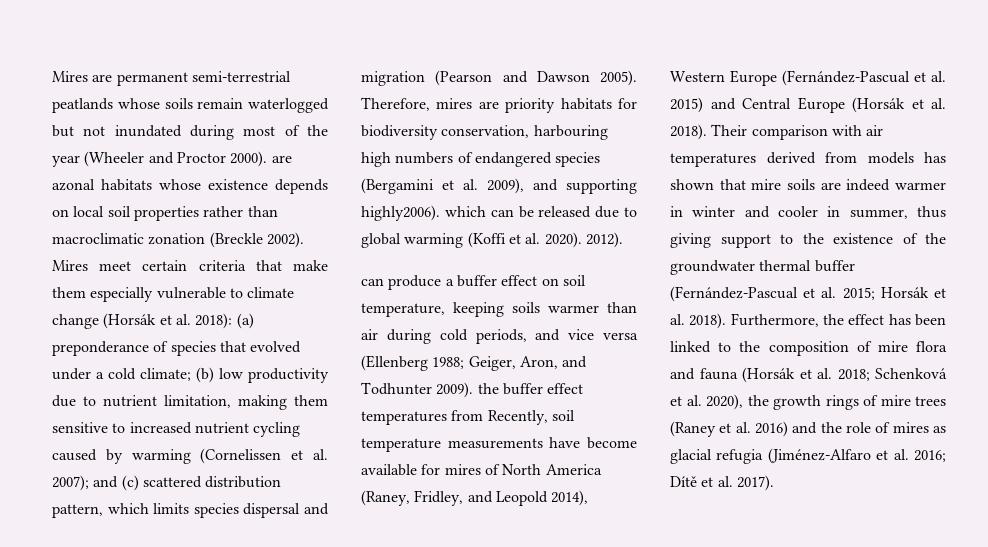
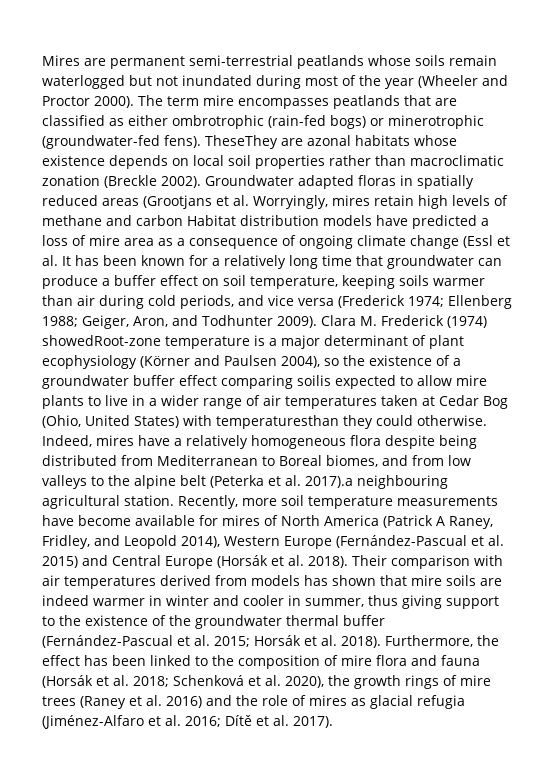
(268, 159) none -> [138,95,457,109] [42,115,484,129] [42,135,278,149] The term mire encompasses peatlands that are classified as either ombrotrophic (rain-fed bogs) or minerotrophic (groundwater-fed fens). TheseThey
[52,260,328,271] [52,287,243,302] Mires meet certain criteria that make them especially vulnerable to -> [205,175,474,189] [42,195,508,209] [42,215,489,229] [42,235,353,249] Groundwater adapted floras in spatially reduced areas (Grootjans et al. Worryingly, mires retain high levels of methane and carbon Habitat distribution models have predicted a loss of mire area as a consequence of ongoing
[103,313,254,329] [52,341,302,356] [52,367,329,383] [52,395,328,410] [52,422,301,437] [52,448,328,464] [52,475,282,491] [52,503,329,518] [361,70,637,86] [361,97,637,113] [361,125,608,140] [361,152,601,167] [361,178,637,194] [361,205,637,221] [361,232,623,248] (Horsák et al. 2018): (a) preponderance of species that evolved under a cold climate; (b) low productivity due to nutrient limitation, making them sensitive to increased nutrient cycling caused by warming (Cornelissen et al. 2007); and (c) scattered distribution pattern, which limits species dispersal and migration (Pearson and Dawson 2005). Therefore, mires are priority habitats for biodiversity conservation, harbouring high numbers of endangered species (Bergamini et al. 2009), and supporting highly2006). which can be released due to global warming (Koffi et al. 2020). 2012). // -> [463,235,510,248] [42,255,474,269] (Essl et al. It has been known for a relatively long time that groundwater
[361,355,428,371] (Ellenberg -> [338,295,512,309] (Frederick 1974; Ellenberg
[477,383,584,395] [361,410,548,425] the buffer effect temperatures from Recently, -> [320,315,487,328] [42,335,464,349] [42,355,461,369] [42,375,487,389] [42,395,508,409] [42,415,487,429] [42,435,477,449] [42,455,471,467] [42,475,448,489] [42,495,277,509] Clara M. Frederick (1974) showedRoot-zone temperature is a major determinant of plant ecophysiology (Körner and Paulsen 2004), so the existence of a groundwater buffer effect comparing soilis expected to allow mire plants to live in a wider range of air temperatures taken at Cedar Bog (Ohio, United States) with temperaturesthan they could otherwise. Indeed, mires have a relatively homogeneous flora despite being distributed from Mediterranean to Boreal biomes, and from low valleys to the alpine belt (Peterka et al. 2017).a neighbouring agricultural station. Recently, more
[361,490,410,506] (Raney, -> [383,515,493,529] (Patrick A Raney,

